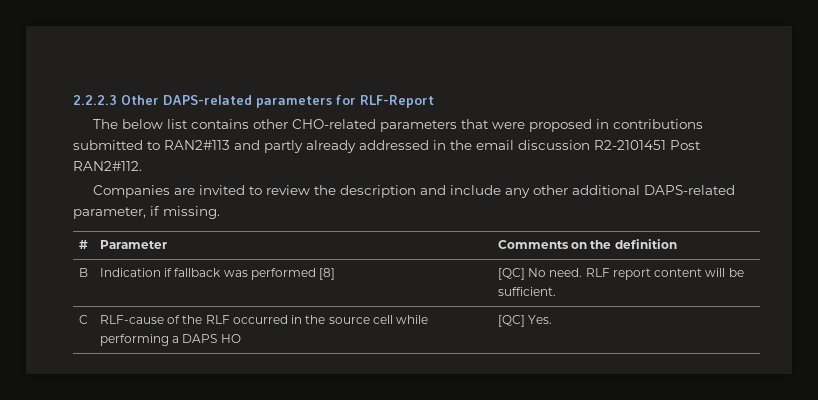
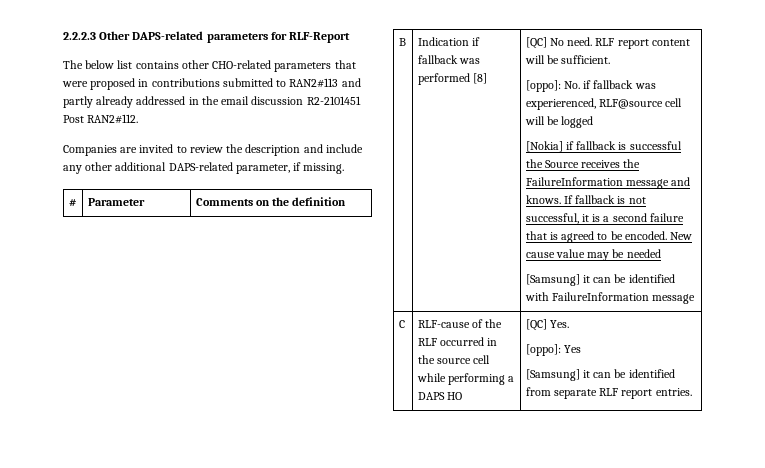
(556, 291) none -> [525,80,656,92] [525,98,683,110] [524,116,594,128] [525,141,682,152] [525,159,641,168] [525,177,691,189] [525,195,646,204] [525,213,684,224] [525,231,693,243] [525,249,661,261] [525,274,675,286] [524,292,696,304] // [oppo]: No. if fallback was experierenced, RLF@source cell will be logged // [Nokia] if fallback is successful the Source receives the FailureInformation message and knows. If fallback is not successful, it is a second failure that is agreed to be encoded. New cause value may be needed // [Samsung] it can be identified with FailureInformation message
(553, 319) none -> [525,344,581,356] [525,369,675,381] [525,387,692,399] // [oppo]: Yes // [Samsung] it can be identified from separate RLF report entries.

